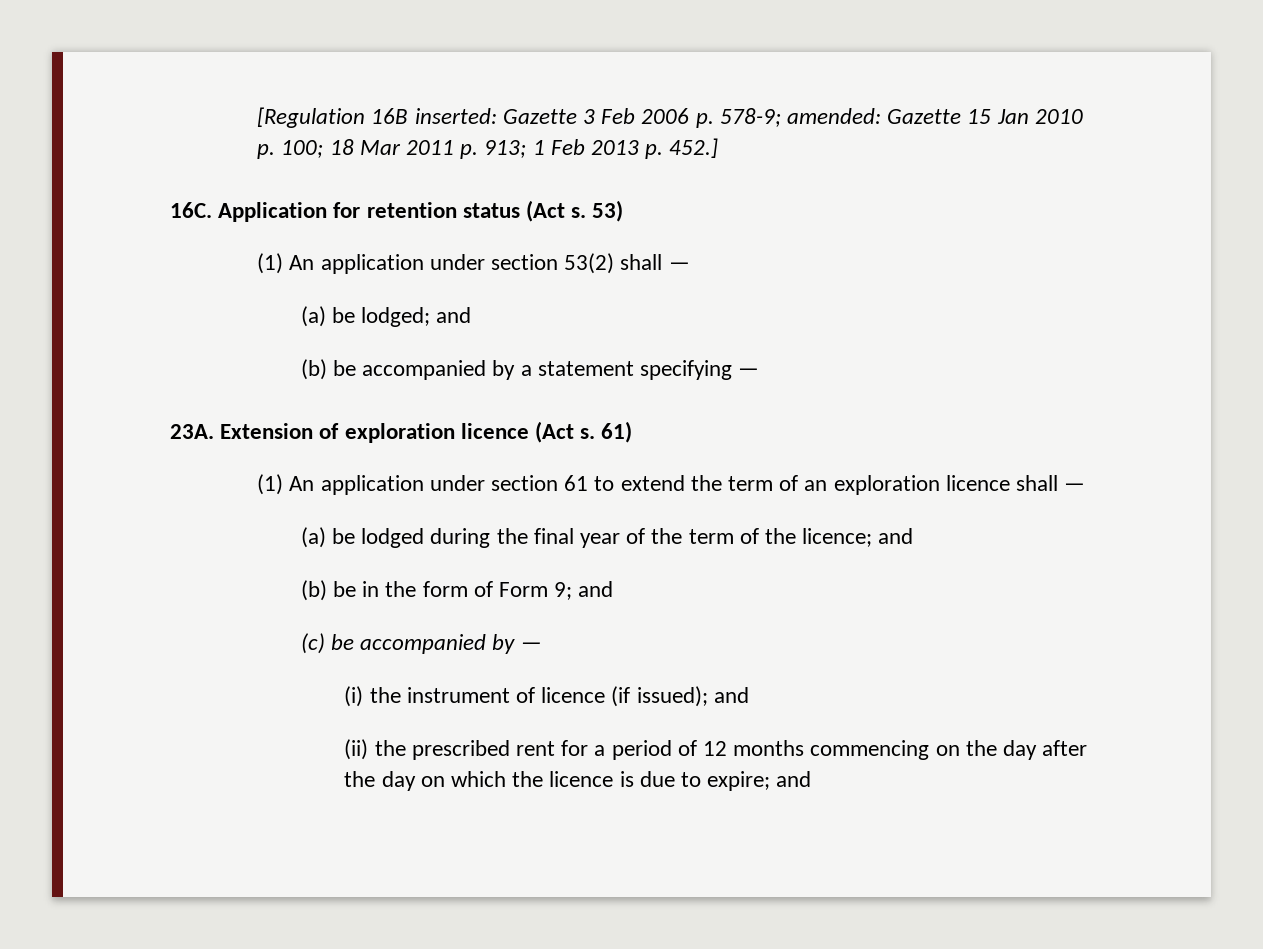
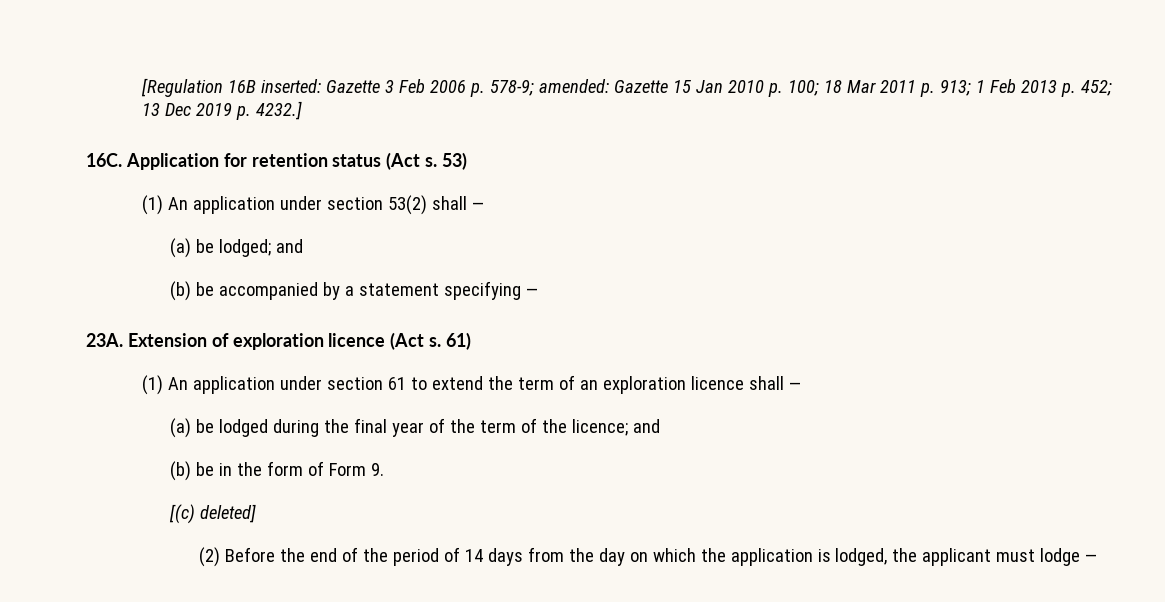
[669,138,719,158] 452.] -> [1081,80,1113,96] [142,101,303,120] 452; 13 Dec 2019 p. 4232.]
[554,581,614,600] [300,633,542,654] [344,686,749,707] [344,739,1088,760] 9; and // (c) be accompanied by — // (i) the instrument of licence (if issued); and // (ii) the prescribed rent for a period of 12 months commencing on the day after -> [371,463,385,476] [169,504,257,524] [198,547,564,567] 9. // [(c) deleted] // (2) Before the end of the period of 14 days from
[549,771,812,791] licence is due to expire; and -> [730,548,1098,566] application is lodged, the applicant must lodge —

